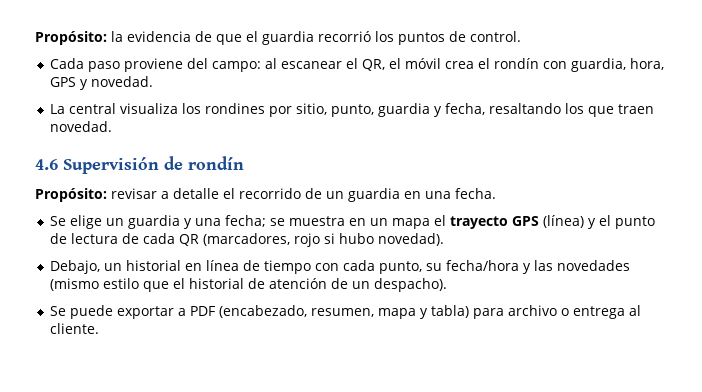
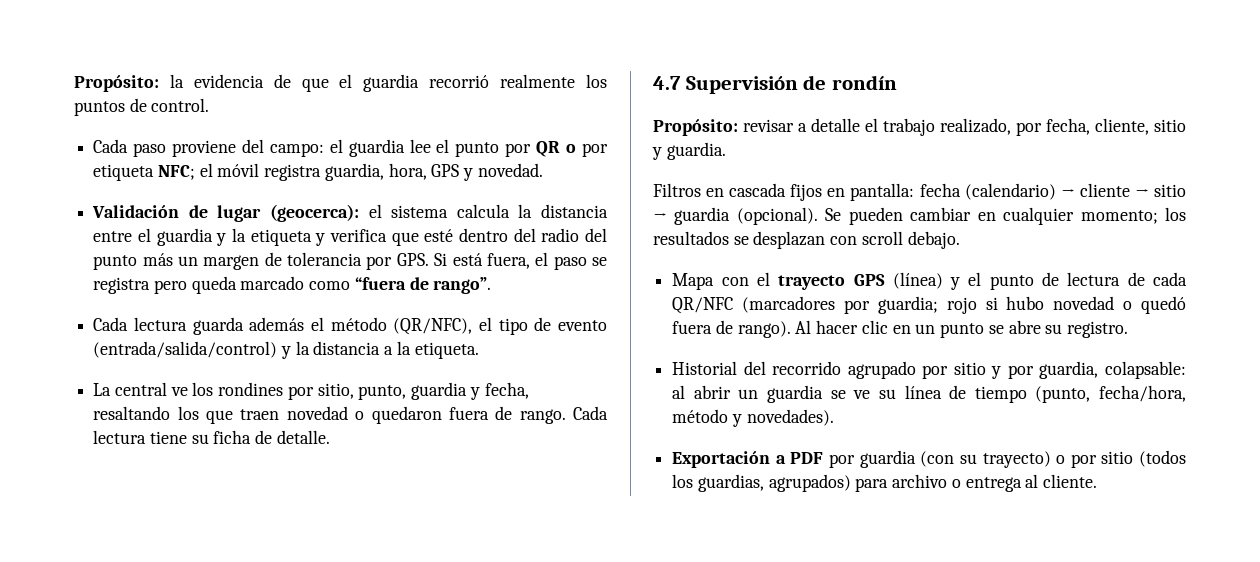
(371, 36) none -> [500,74,576,88] realmente
[264,58,567,71] al escanear el QR, el móvil crea el rondín con -> [329,139,608,157] [93,163,322,181] el guardia lee el punto por QR o por etiqueta NFC; el móvil registra
(153, 81) none -> [92,204,608,222] [93,228,607,246] [93,252,608,270] [93,276,492,294] [93,317,607,335] [93,341,479,359] // Validación de lugar (geocerca): el sistema calcula la distancia entre el guardia y la etiqueta y verifica que esté dentro del radio del punto más un margen de tolerancia por GPS. Si está fuera, el paso se registra pero queda marcado como “fuera de rango”. // Cada lectura guarda además el método (QR/NFC), el tipo de evento (entrada/salida/control) y la distancia a la etiqueta.
[119,103,178,114] visualiza -> [170,387,188,396] ve
[49,121,112,132] [35,159,58,170] novedad. // 4.6 -> [286,406,608,424] [93,430,330,444] [653,76,681,90] novedad o quedaron fuera de rango. Cada lectura tiene su ficha de detalle. // 4.7
[239,188,496,202] [49,215,430,229] recorrido de un guardia en una fecha. // Se elige un guardia y una fecha; se muestra en un mapa -> [883,118,1186,136] [652,142,726,160] [653,183,1186,201] [653,207,1186,225] [653,231,960,249] [672,273,749,290] trabajo realizado, por fecha, cliente, sitio y guardia. // Filtros en cascada fijos en pantalla: fecha (calendario) → cliente → sitio → guardia (opcional). Se pueden cambiar en cualquier momento; los resultados se desplazan con scroll debajo. // Mapa con
[178,233,444,247] [49,260,630,274] [49,278,447,292] [49,305,469,319] QR (marcadores, rojo si hubo novedad). // Debajo, un historial en línea de tiempo con cada punto, su fecha/hora y las novedades (mismo estilo que el historial de atención de un despacho). // Se puede exportar a PDF (encabezado, resumen, mapa y tabla) -> [672,296,1186,314] [672,320,1128,338] [672,361,1186,379] [672,385,1186,403] [672,409,834,427] [672,450,1186,468] [672,474,851,492] QR/NFC (marcadores por guardia; rojo si hubo novedad o quedó fuera de rango). Al hacer clic en un punto se abre su registro. // Historial del recorrido agrupado por sitio y por guardia, colapsable: al abrir un guardia se ve su línea de tiempo (punto, fecha/hora, método y novedades). // Exportación a PDF por guardia (con su trayecto) o por sitio (todos los guardias, agrupados)

